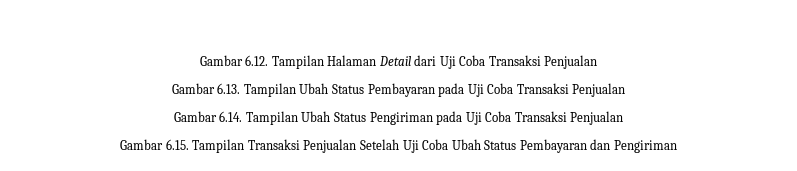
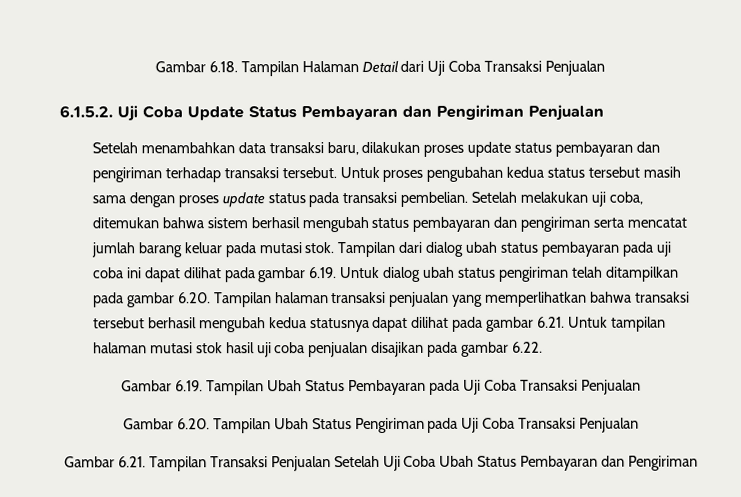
[199,55,269,66] Gambar 6.12. -> [154,61,238,73] Gambar 6.18.
[171,83,241,94] // Gambar 6.13. -> [59,104,604,122] [91,141,661,157] [91,166,682,183] [91,191,643,208] [91,216,688,233] [90,241,672,258] [92,266,679,283] [92,291,690,308] [92,316,666,333] [92,341,544,358] [121,380,204,392] // 6.1.5.2. Uji Coba Update Status Pembayaran dan Pengiriman Penjualan // Setelah menambahkan data transaksi baru, dilakukan proses update status pembayaran dan pengiriman terhadap transaksi tersebut. Untuk proses pengubahan kedua status tersebut masih sama dengan proses update status pada transaksi pembelian. Setelah melakukan uji coba, ditemukan bahwa sistem berhasil mengubah status pembayaran dan pengiriman serta mencatat jumlah barang keluar pada mutasi stok. Tampilan dari dialog ubah status pembayaran pada uji coba ini dapat dilihat pada gambar 6.19. Untuk dialog ubah status pengiriman telah ditampilkan pada gambar 6.20. Tampilan halaman transaksi penjualan yang memperlihatkan bahwa transaksi tersebut berhasil mengubah kedua statusnya dapat dilihat pada gambar 6.21. Untuk tampilan halaman mutasi stok hasil uji coba penjualan disajikan pada gambar 6.22. // Gambar 6.19.
[219,111,243,122] 6.14. -> [176,418,210,430] 6.20.
[165,139,189,150] 6.15. -> [117,456,146,468] 6.21.

